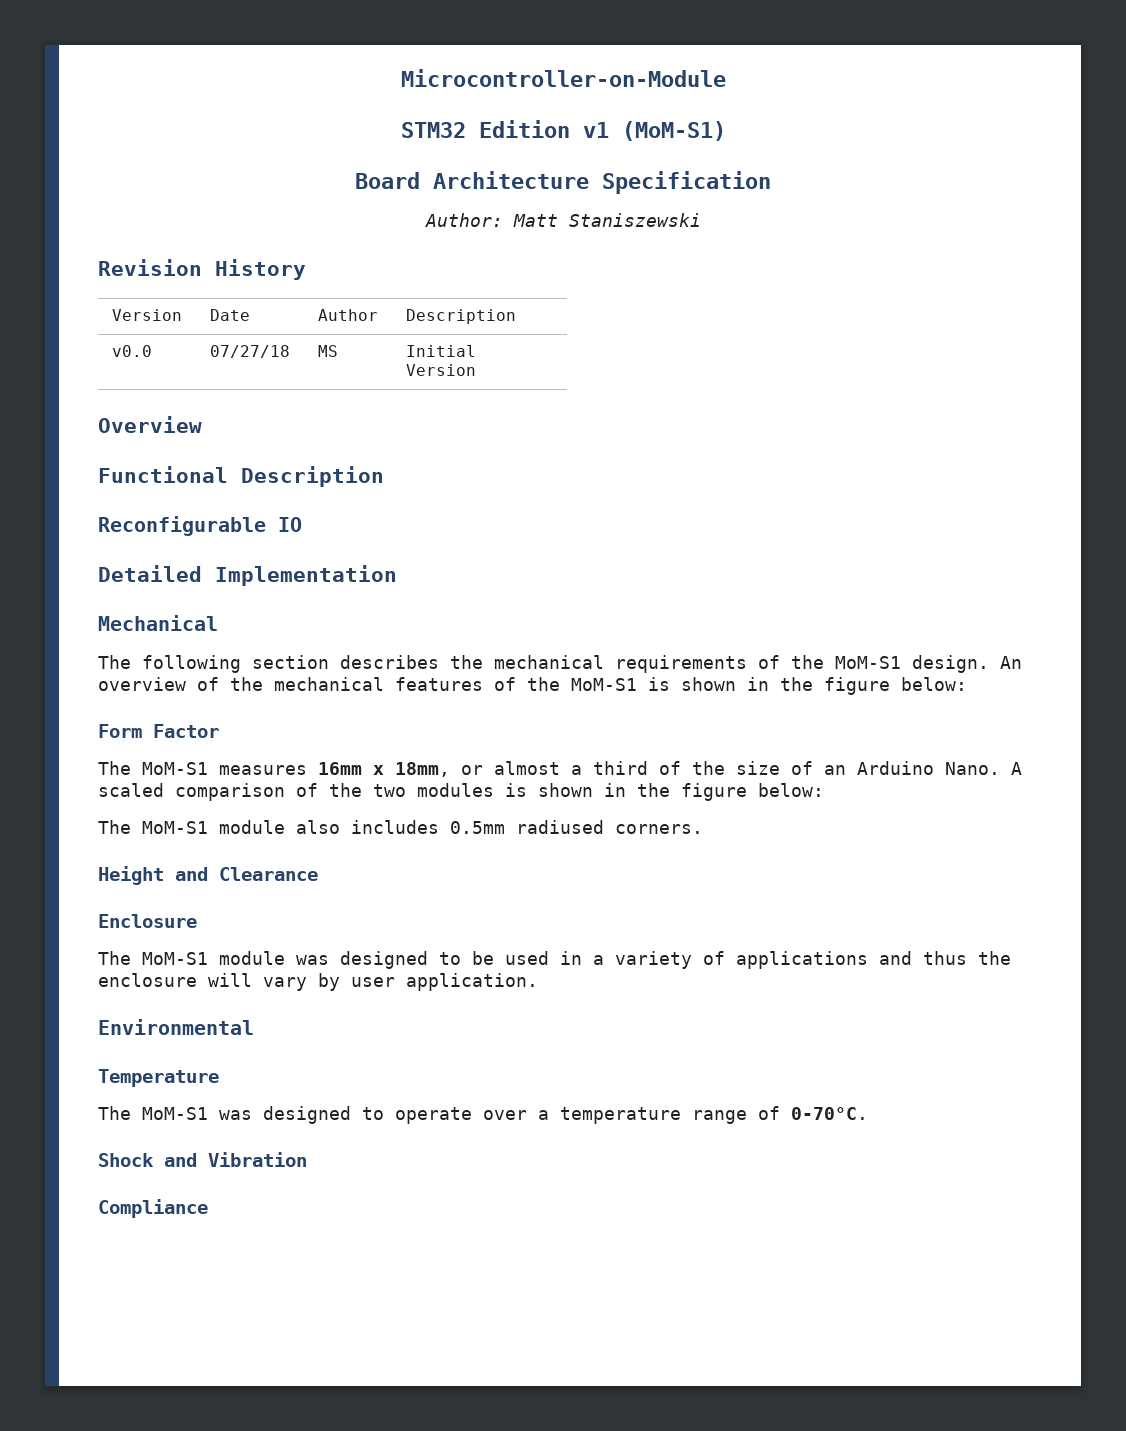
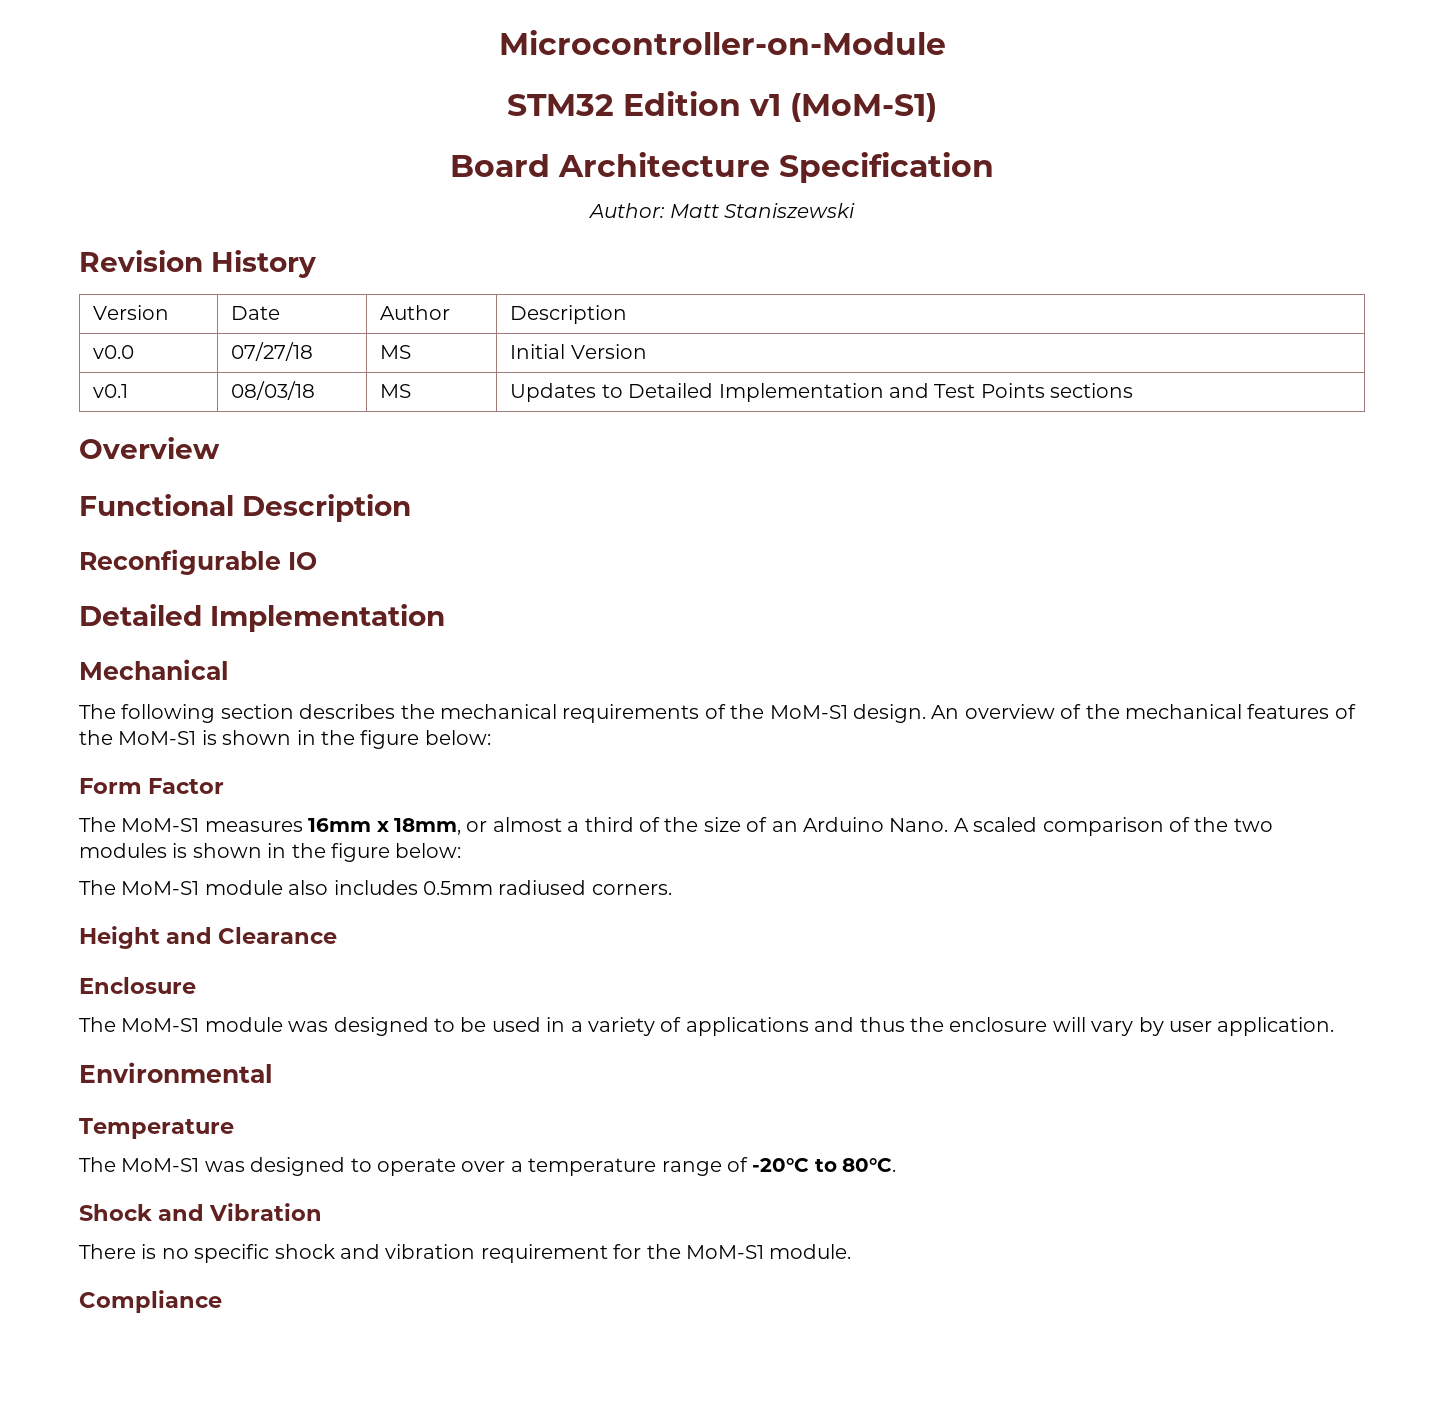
(476, 370) none -> [93,384,129,398] [231,381,316,400] [380,384,412,398] [510,383,1134,402] // v0.1 | 08/03/18 | MS | Updates to Detailed Implementation and Test Points sections
[791,1107,868,1120] 0-70°C. -> [752,1158,897,1172] -20°C to 80°C.
(307, 1159) none -> [79,1244,852,1263] // There is no specific shock and vibration requirement for the MoM-S1 module.

